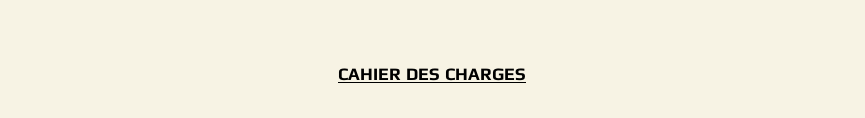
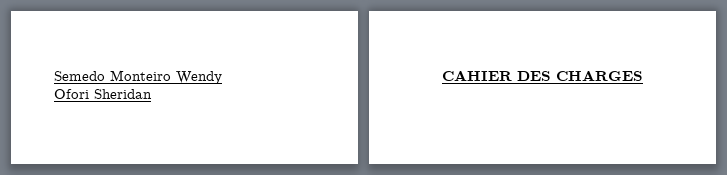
(338, 74) none -> [54,70,222,84] [54,89,152,99] Semedo Monteiro Wendy // Ofori Sheridan //

